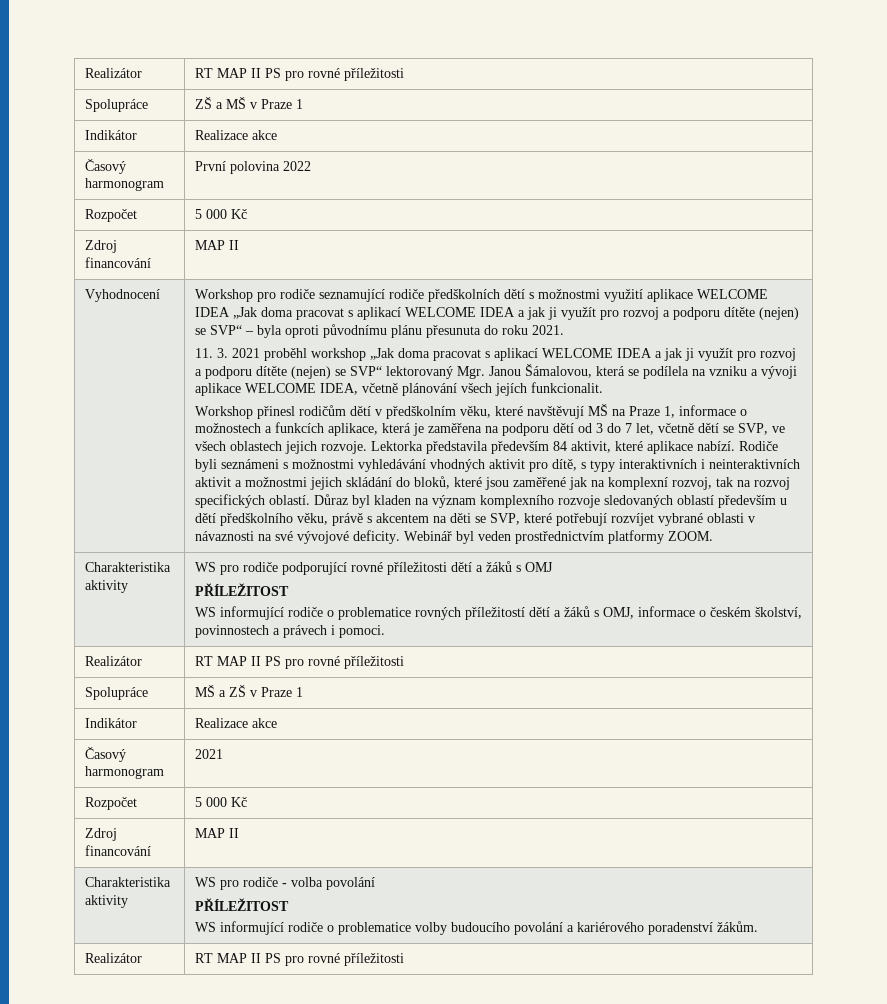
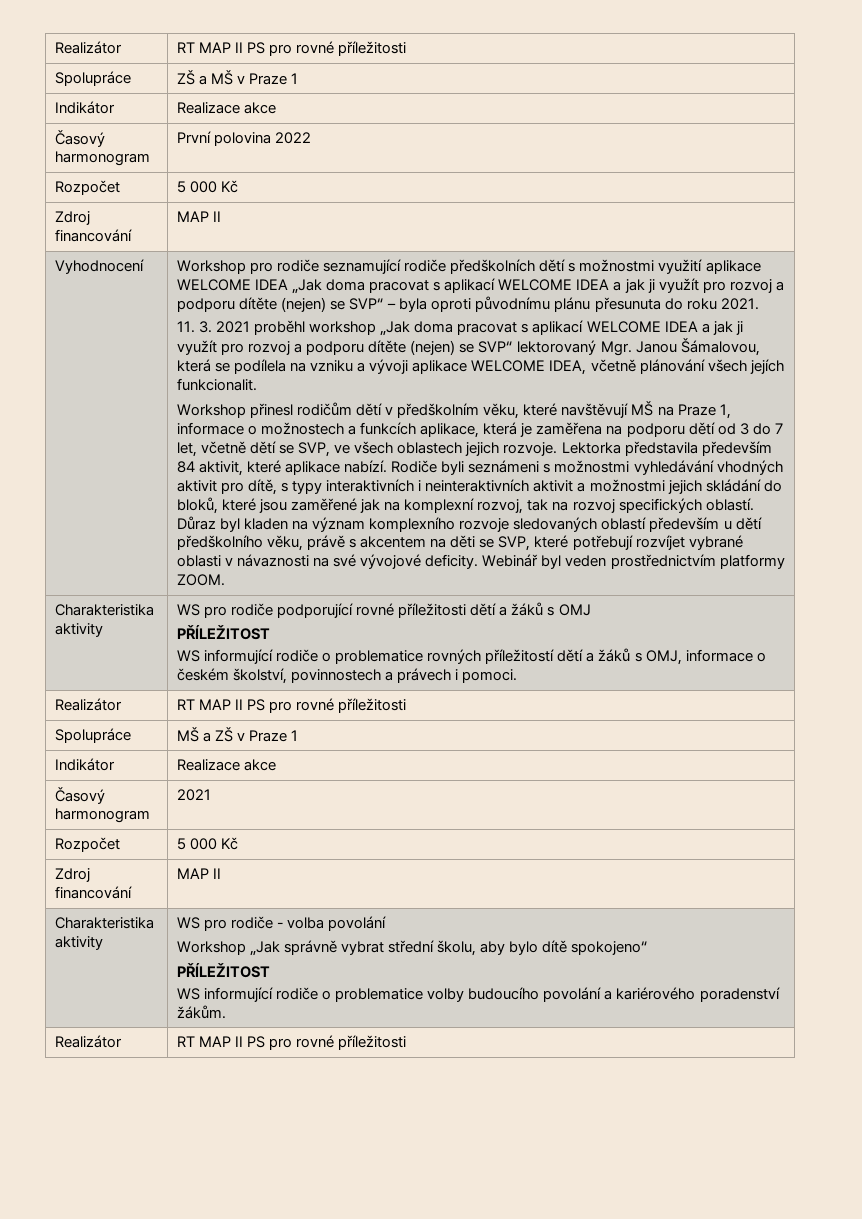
(375, 883) none -> [176,940,649,956] // Workshop „Jak správně vybrat střední školu, aby bylo dítě spokojeno“

